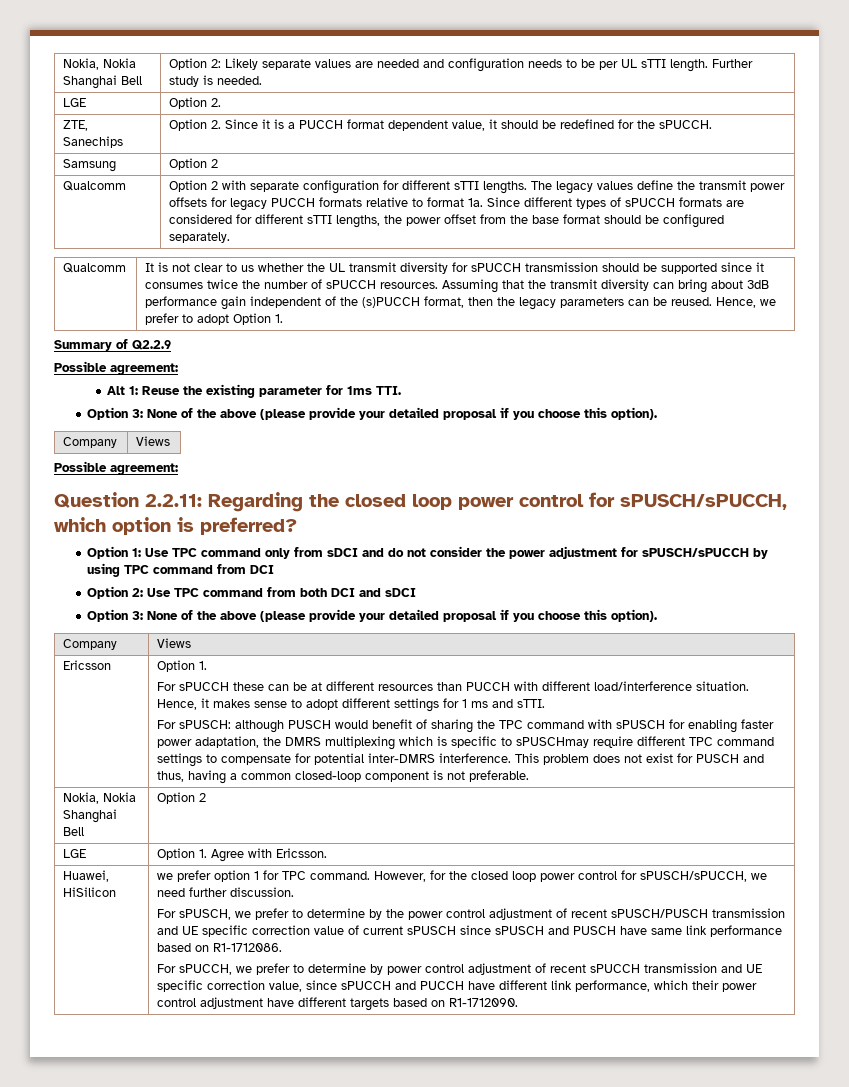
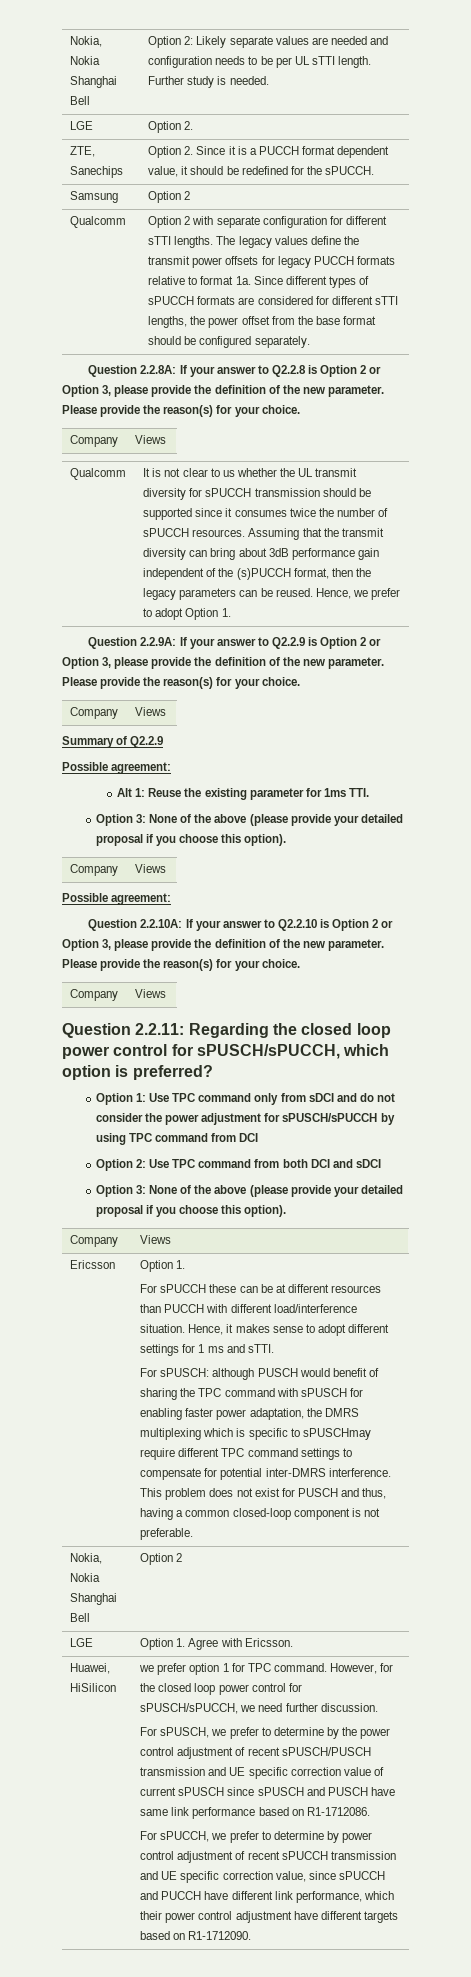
(231, 237) none -> [88,365,382,377] [62,385,384,397] [62,405,300,417] [70,435,119,447] [135,435,167,444] // Question 2.2.8A: If your answer to Q2.2.8 is Option 2 or Option 3, please provide the definition of the new parameter. Please provide the reason(s) for your choice. // Company | Views
(284, 318) none -> [88,637,382,649] [62,657,384,669] [62,677,300,689] [70,707,119,719] [135,707,167,716] // Question 2.2.9A: If your answer to Q2.2.9 is Option 2 or Option 3, please provide the definition of the new parameter. Please provide the reason(s) for your choice. // Company | Views
(178, 469) none -> [88,919,394,931] [62,939,384,951] [62,959,300,971] [70,989,119,1001] [135,989,167,998] // Question 2.2.10A: If your answer to Q2.2.10 is Option 2 or Option 3, please provide the definition of the new parameter. Please provide the reason(s) for your choice. // Company | Views

